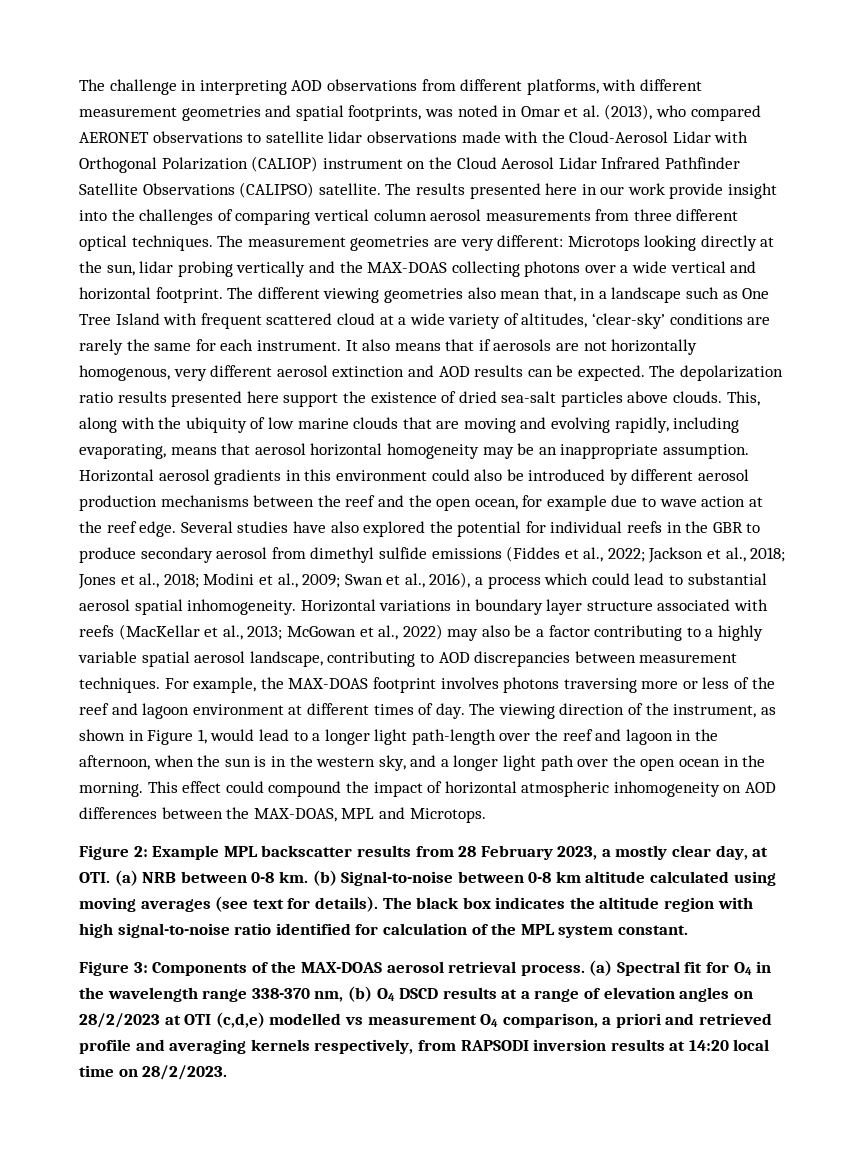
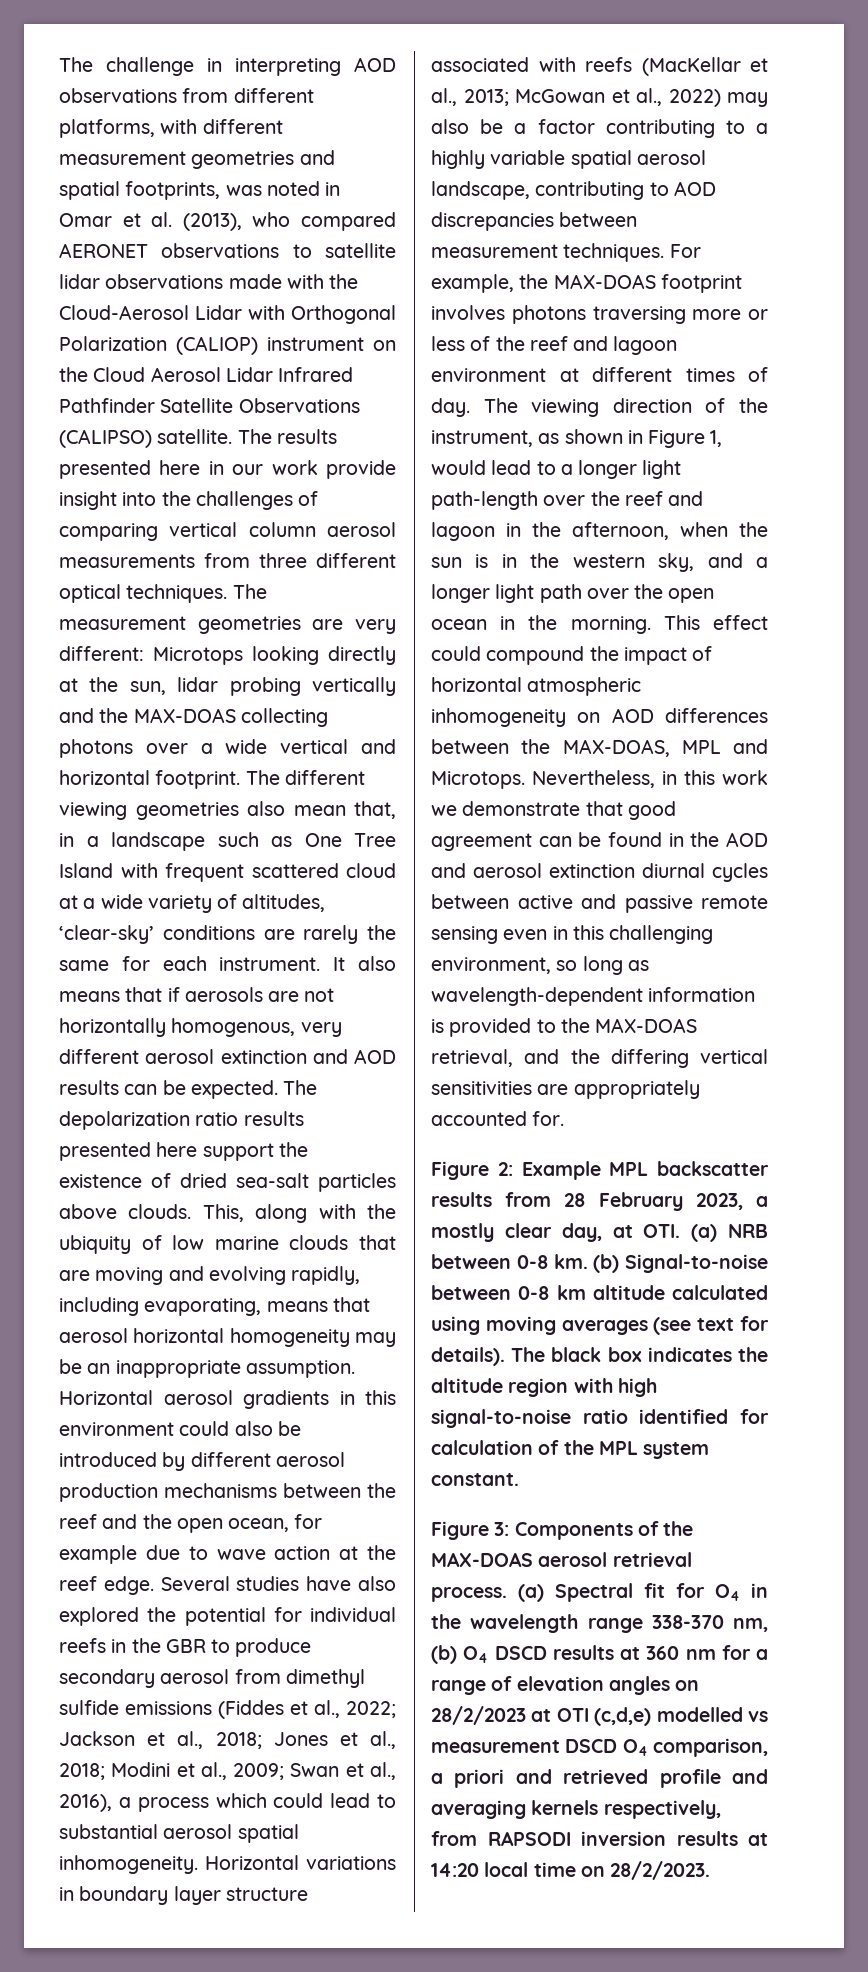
(486, 815) none -> [532,770,768,788] [431,801,676,820] [431,832,768,851] [431,863,768,882] [431,894,768,913] [431,925,714,944] [431,956,649,975] [431,987,756,1006] [431,1018,698,1037] [431,1049,768,1068] [431,1080,700,1099] [431,1111,565,1126] Nevertheless, in this work we demonstrate that good agreement can be found in the AOD and aerosol extinction diurnal cycles between active and passive remote sensing even in this challenging environment, so long as wavelength-dependent information is provided to the MAX-DOAS retrieval, and the differing vertical sensitivities are appropriately accounted for.
(518, 994) none -> [646,1645,751,1660] 360 nm for
(477, 1020) none -> [565,1739,618,1753] DSCD

